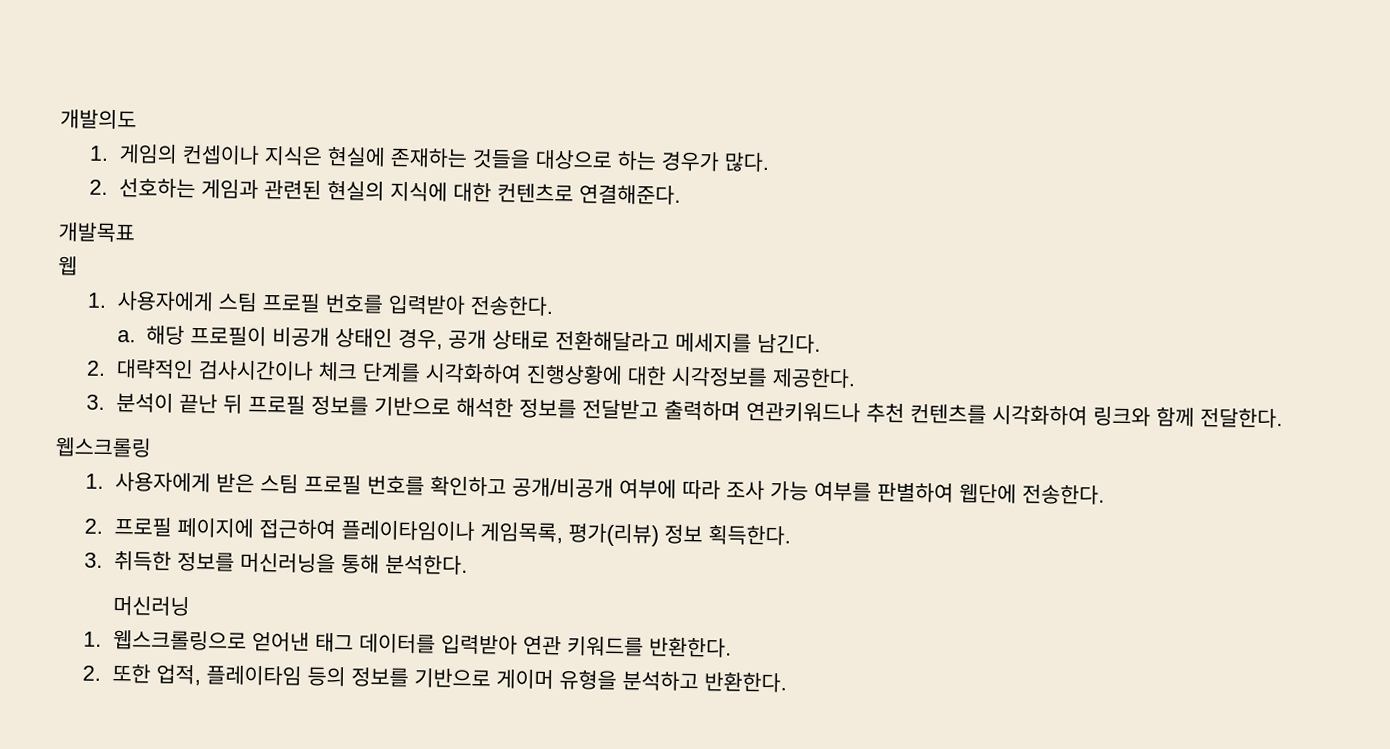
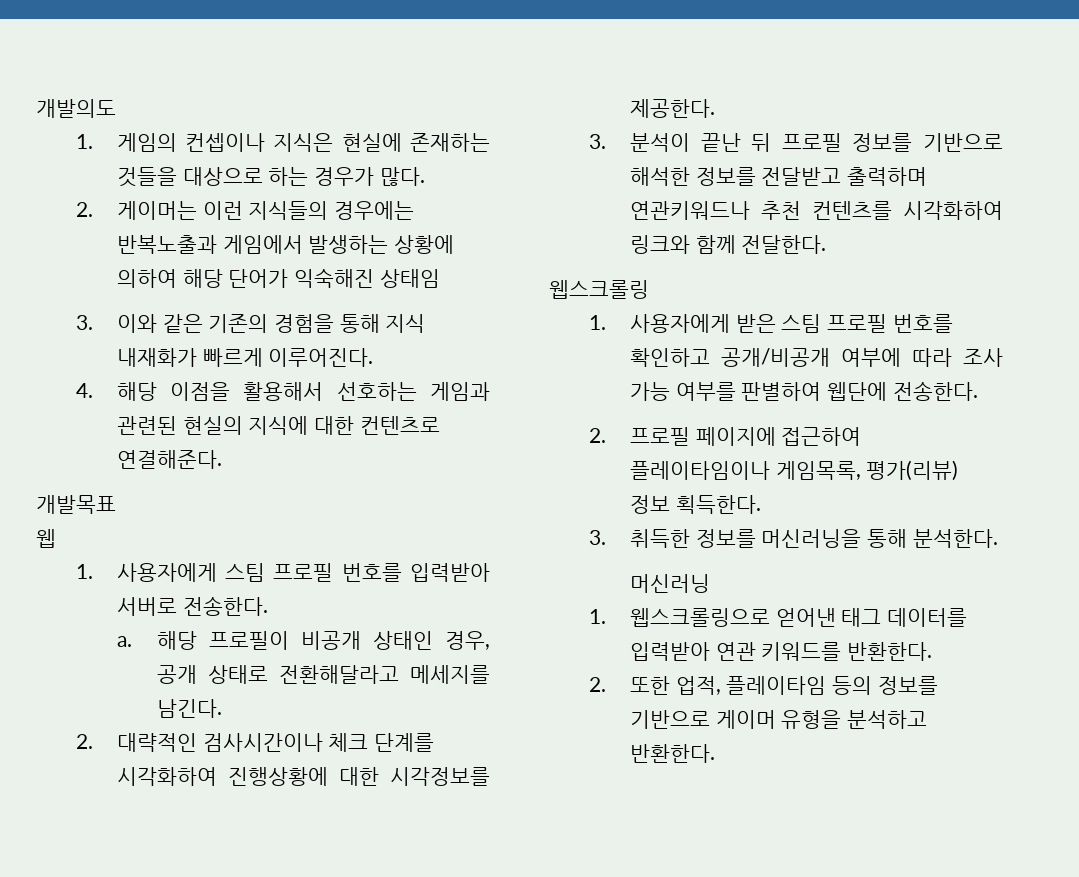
(108, 187) none -> [116,201,414,220] [116,235,454,254] [116,268,440,288] [76,314,426,333] [116,348,374,367] [76,382,324,401] 게이머는 이런 지식들의 경우에는 반복노출과 게임에서 발생하는 상황에 의하여 해당 단어가 익숙해진 상태임 // 3. 이와 같은 기존의 경험을 통해 지식 내재화가 빠르게 이루어진다. // 4. 해당 이점을 활용해서
(466, 304) none -> [116,597,177,616] 서버로

